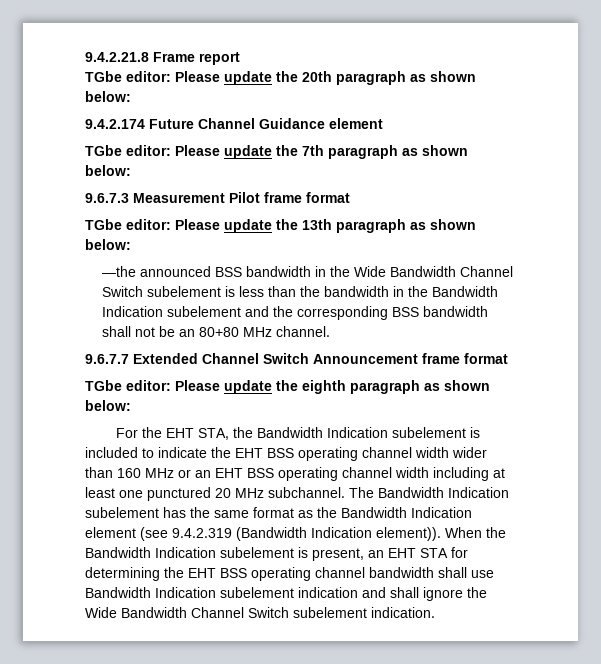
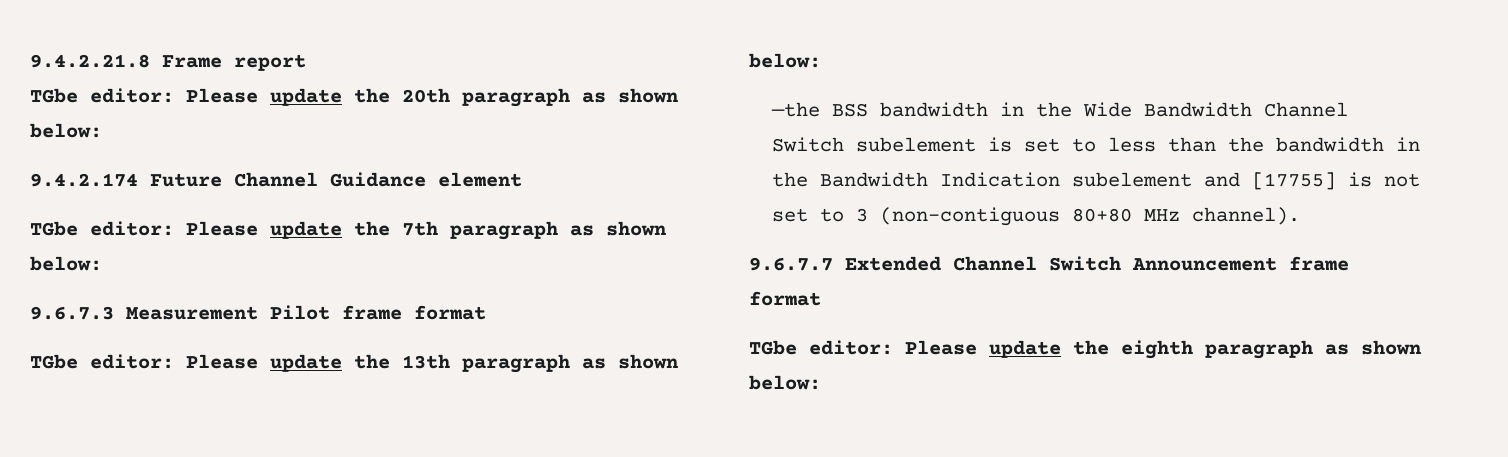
[140,266,212,277] announced -> (821, 109) none
(236, 291) none -> [1024,138,1097,152] set to
[273,306,489,320] [102,326,196,337] the corresponding BSS bandwidth shall not be an -> [1252,172,1421,190] [772,207,1061,226] [17755] is not set to 3 (non-contiguous
[276,326,331,337] channel. -> [1192,207,1301,225] channel).
[116,427,481,440] [85,447,487,461] [85,467,505,481] [85,487,509,501] [85,507,472,518] [85,527,506,541] [85,547,468,561] [85,567,494,581] [85,587,487,601] [85,607,435,618] // For the EHT STA, the Bandwidth Indication subelement is included to indicate the EHT BSS operating channel width wider than 160 MHz or an EHT BSS operating channel width including at least one punctured 20 MHz subchannel. The Bandwidth Indication subelement has the same format as the Bandwidth Indication element (see 9.4.2.319 (Bandwidth Indication element)). When the Bandwidth Indication subelement is present, an EHT STA for determining the EHT BSS operating channel bandwidth shall use Bandwidth Indication subelement indication and shall ignore the Wide Bandwidth Channel Switch subelement indication. -> (821, 382) none

